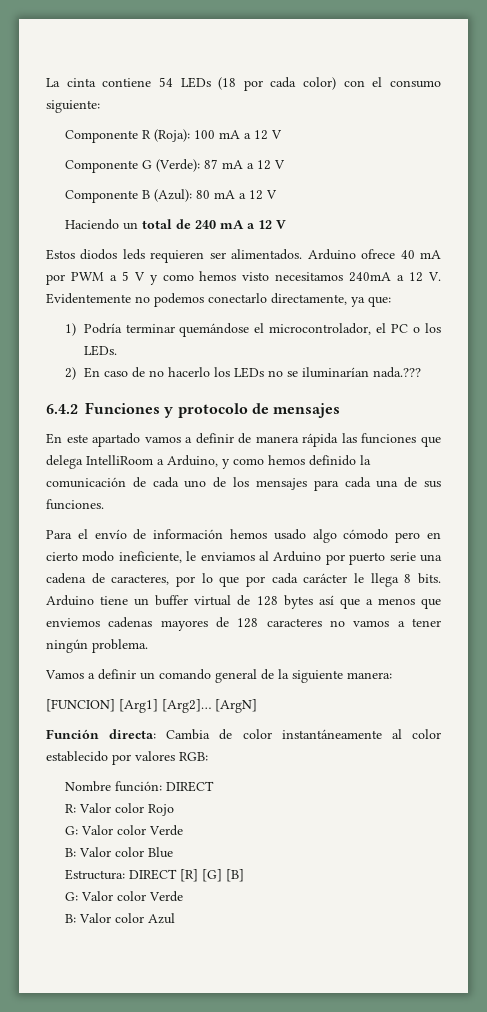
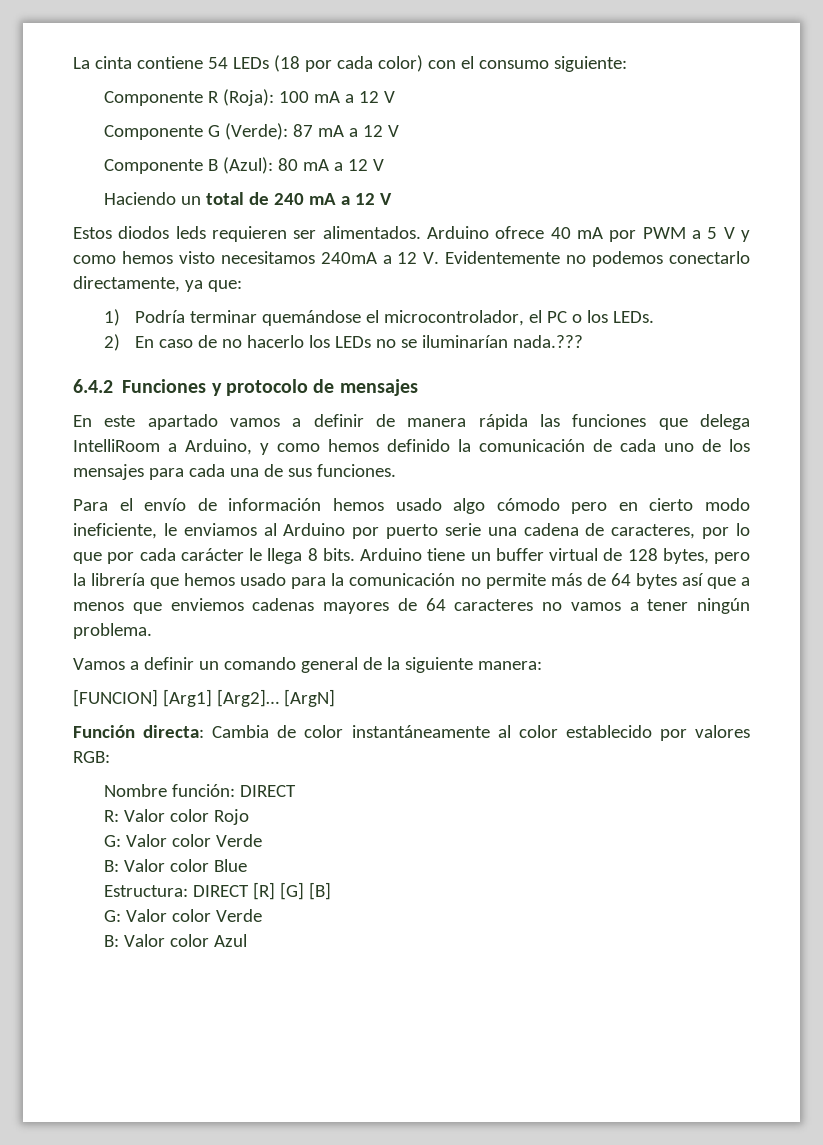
(278, 601) none -> [662,548,750,564] [73,573,631,589] bytes, pero la librería que hemos usado para la comunicación no permite más de 64
[237,618,259,628] 128 -> [425,598,446,611] 64

